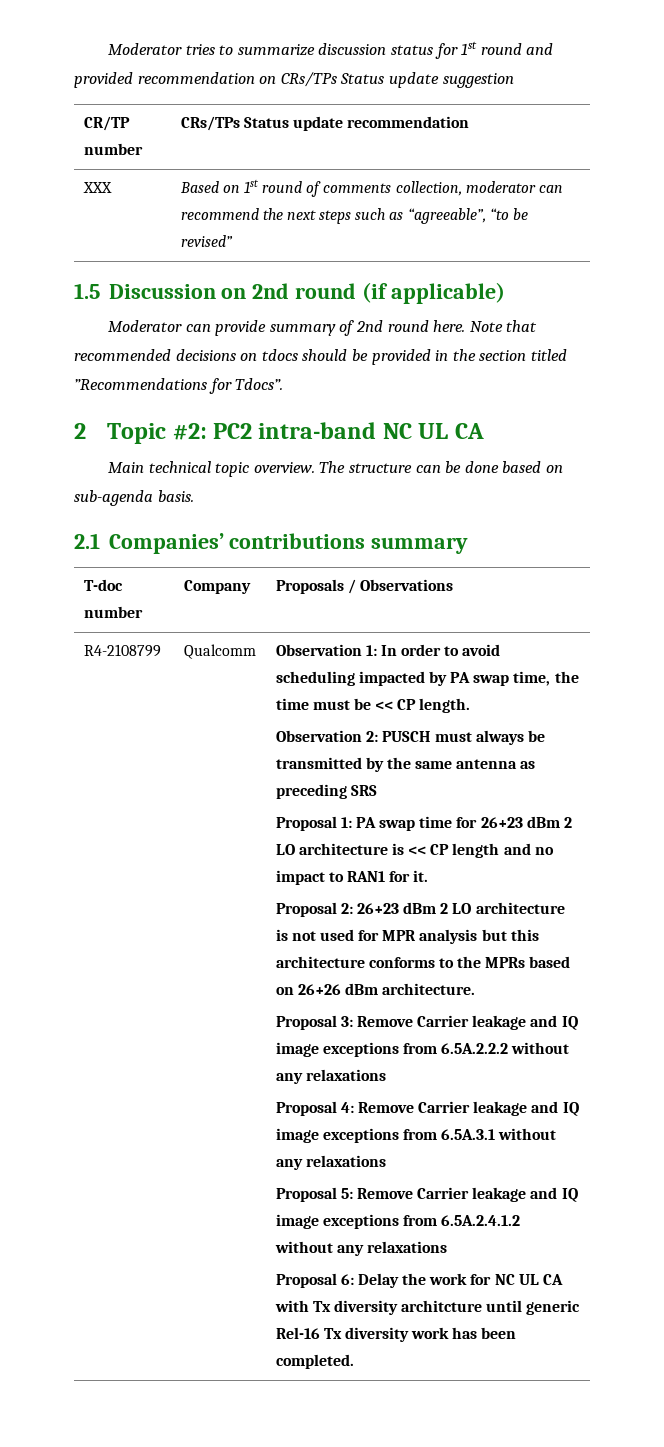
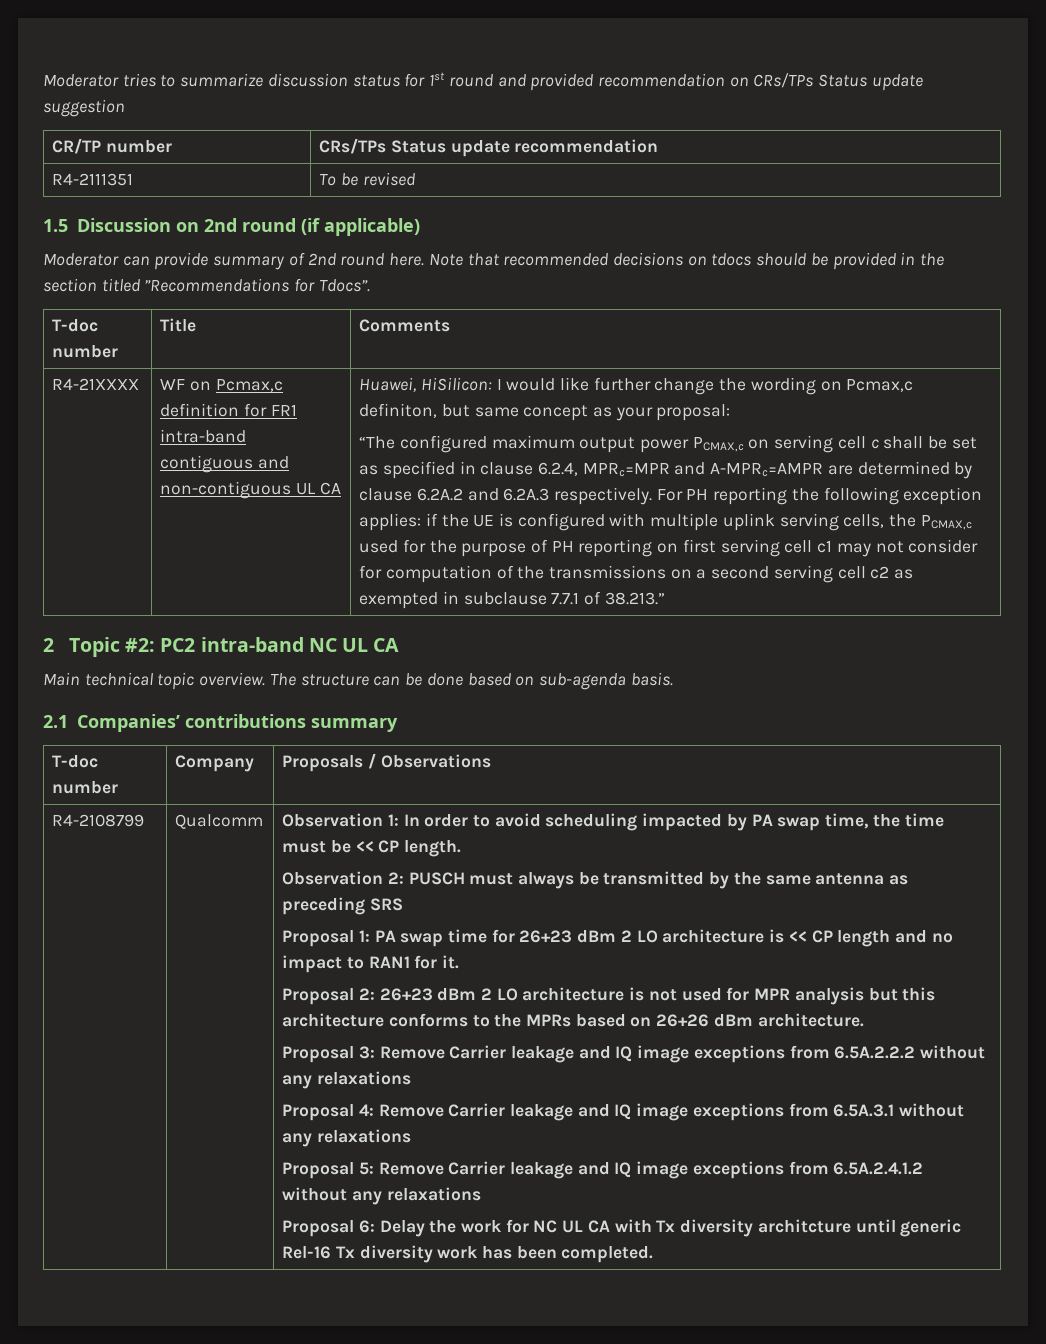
[82,182,112,193] [179,179,563,197] [180,208,528,224] [180,235,233,247] XXX | Based on 1st round of comments collection, moderator can recommend the next steps such as “agreeable”, “to be revised” -> [52,173,134,186] [319,172,415,186] R4-2111351 | To be revised
(284, 384) none -> [52,319,99,332] [52,345,119,358] [160,318,197,332] [359,319,451,332] [52,378,140,390] [160,379,283,392] [160,403,297,417] [160,429,247,443] [160,455,289,473] [160,481,341,499] [359,377,914,395] [359,403,731,421] [359,435,977,453] [359,461,973,479] [359,487,983,505] [359,513,972,531] [359,539,979,557] [359,565,914,583] [359,591,665,609] // T-doc number | Title | Comments // R4-21XXXX | WF on Pcmax,c definition for FR1 intra-band contiguous and non-contiguous UL CA | Huawei, HiSilicon: I would like further change the wording on Pcmax,c definiton, but same concept as your proposal: // “The configured maximum output power PCMAX,c on serving cell c shall be set as specified in clause 6.2.4, MPRc=MPR and A-MPRc=AMPR are determined by clause 6.2A.2 and 6.2A.3 respectively. For PH reporting the following exception applies: if the UE is configured with multiple uplink serving cells, the PCMAX,c used for the purpose of PH reporting on first serving cell c1 may not consider for computation of the transmissions on a second serving cell c2 as exempted in subclause 7.7.1 of 38.213.”

